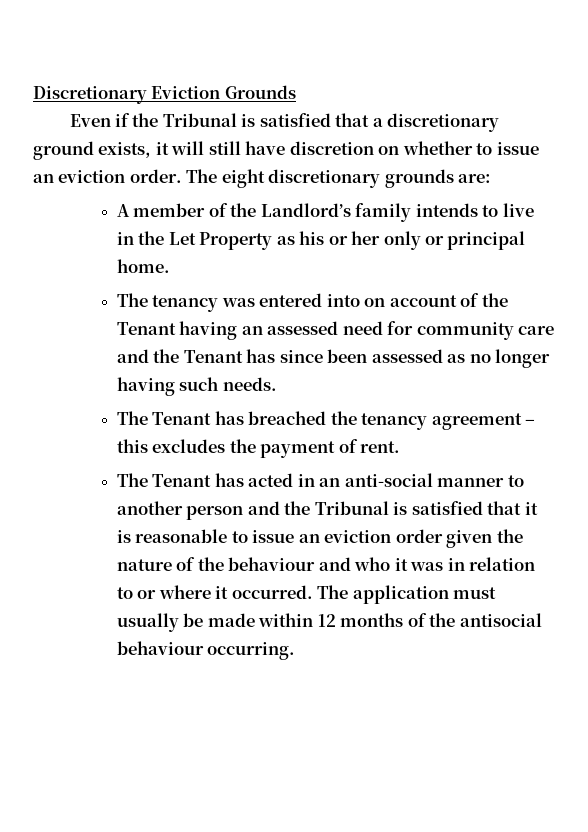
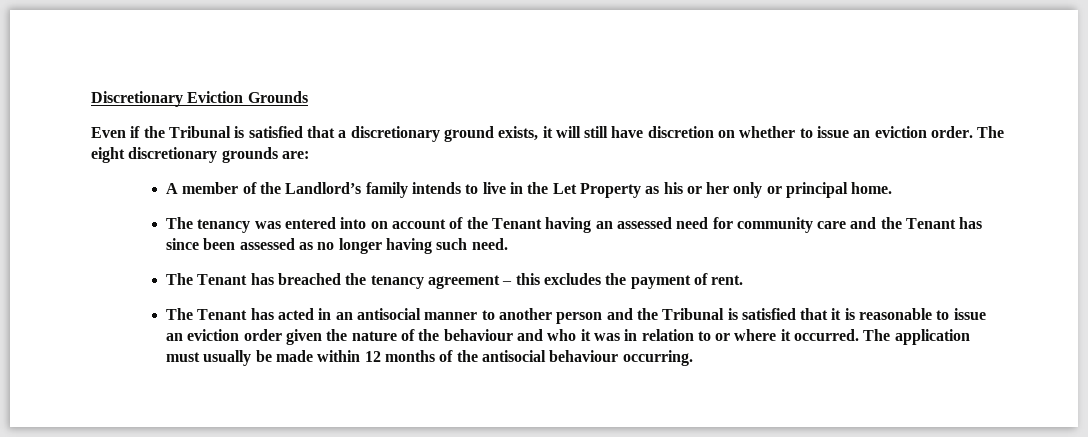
[222,377,277,391] needs. -> [471,238,508,250] need.
[344,473,433,487] anti-social -> [356,308,421,320] antisocial

